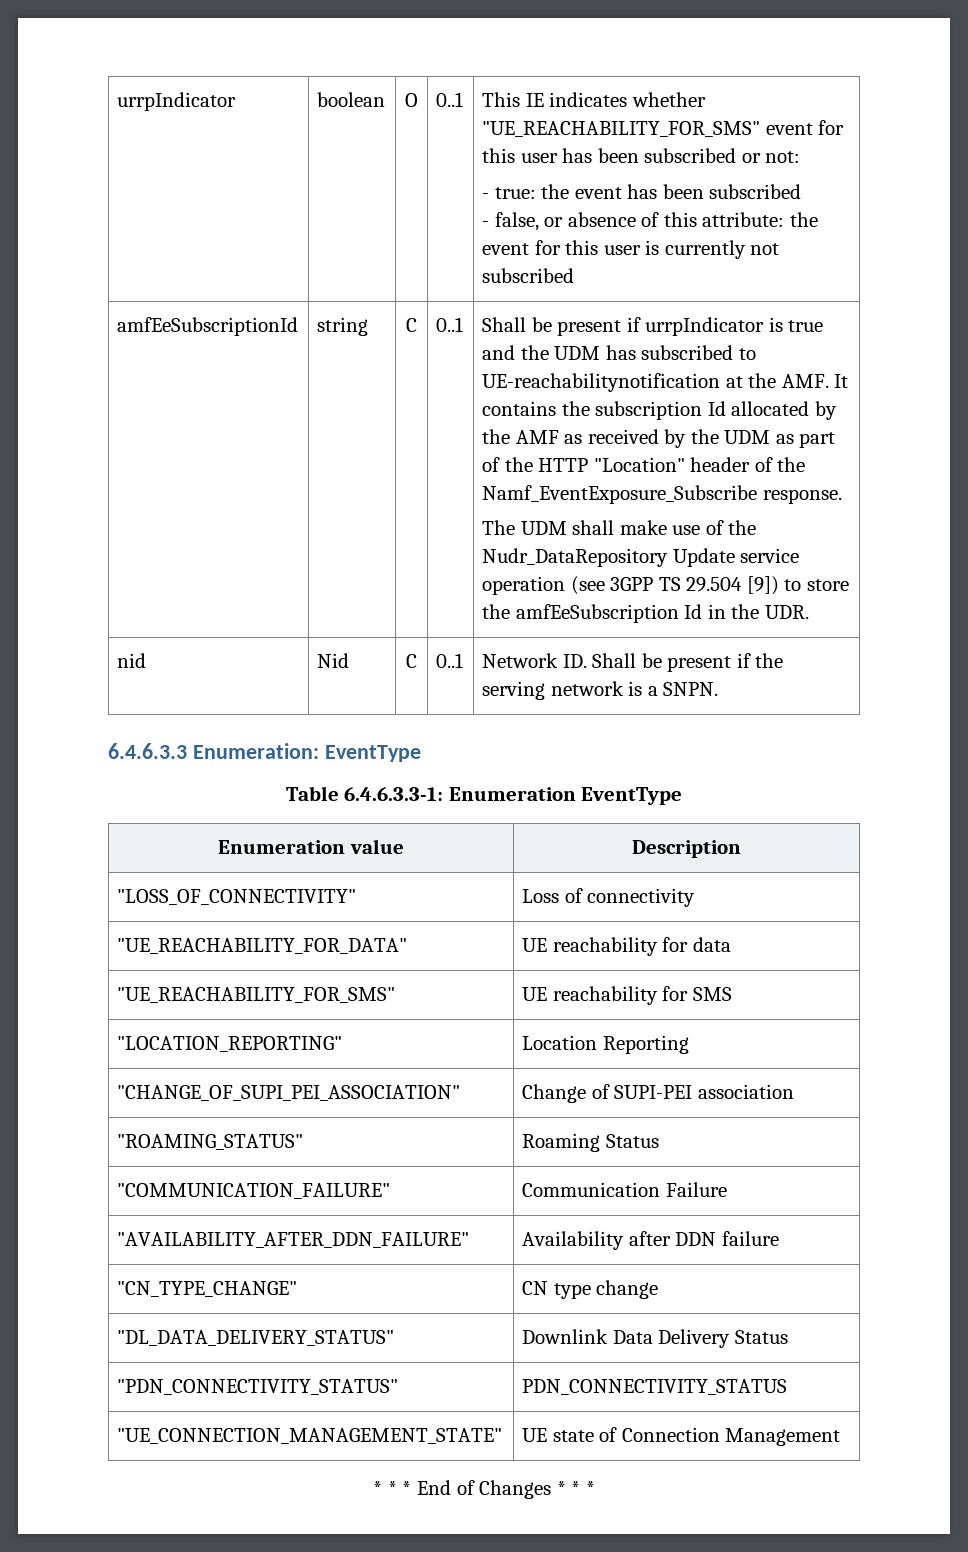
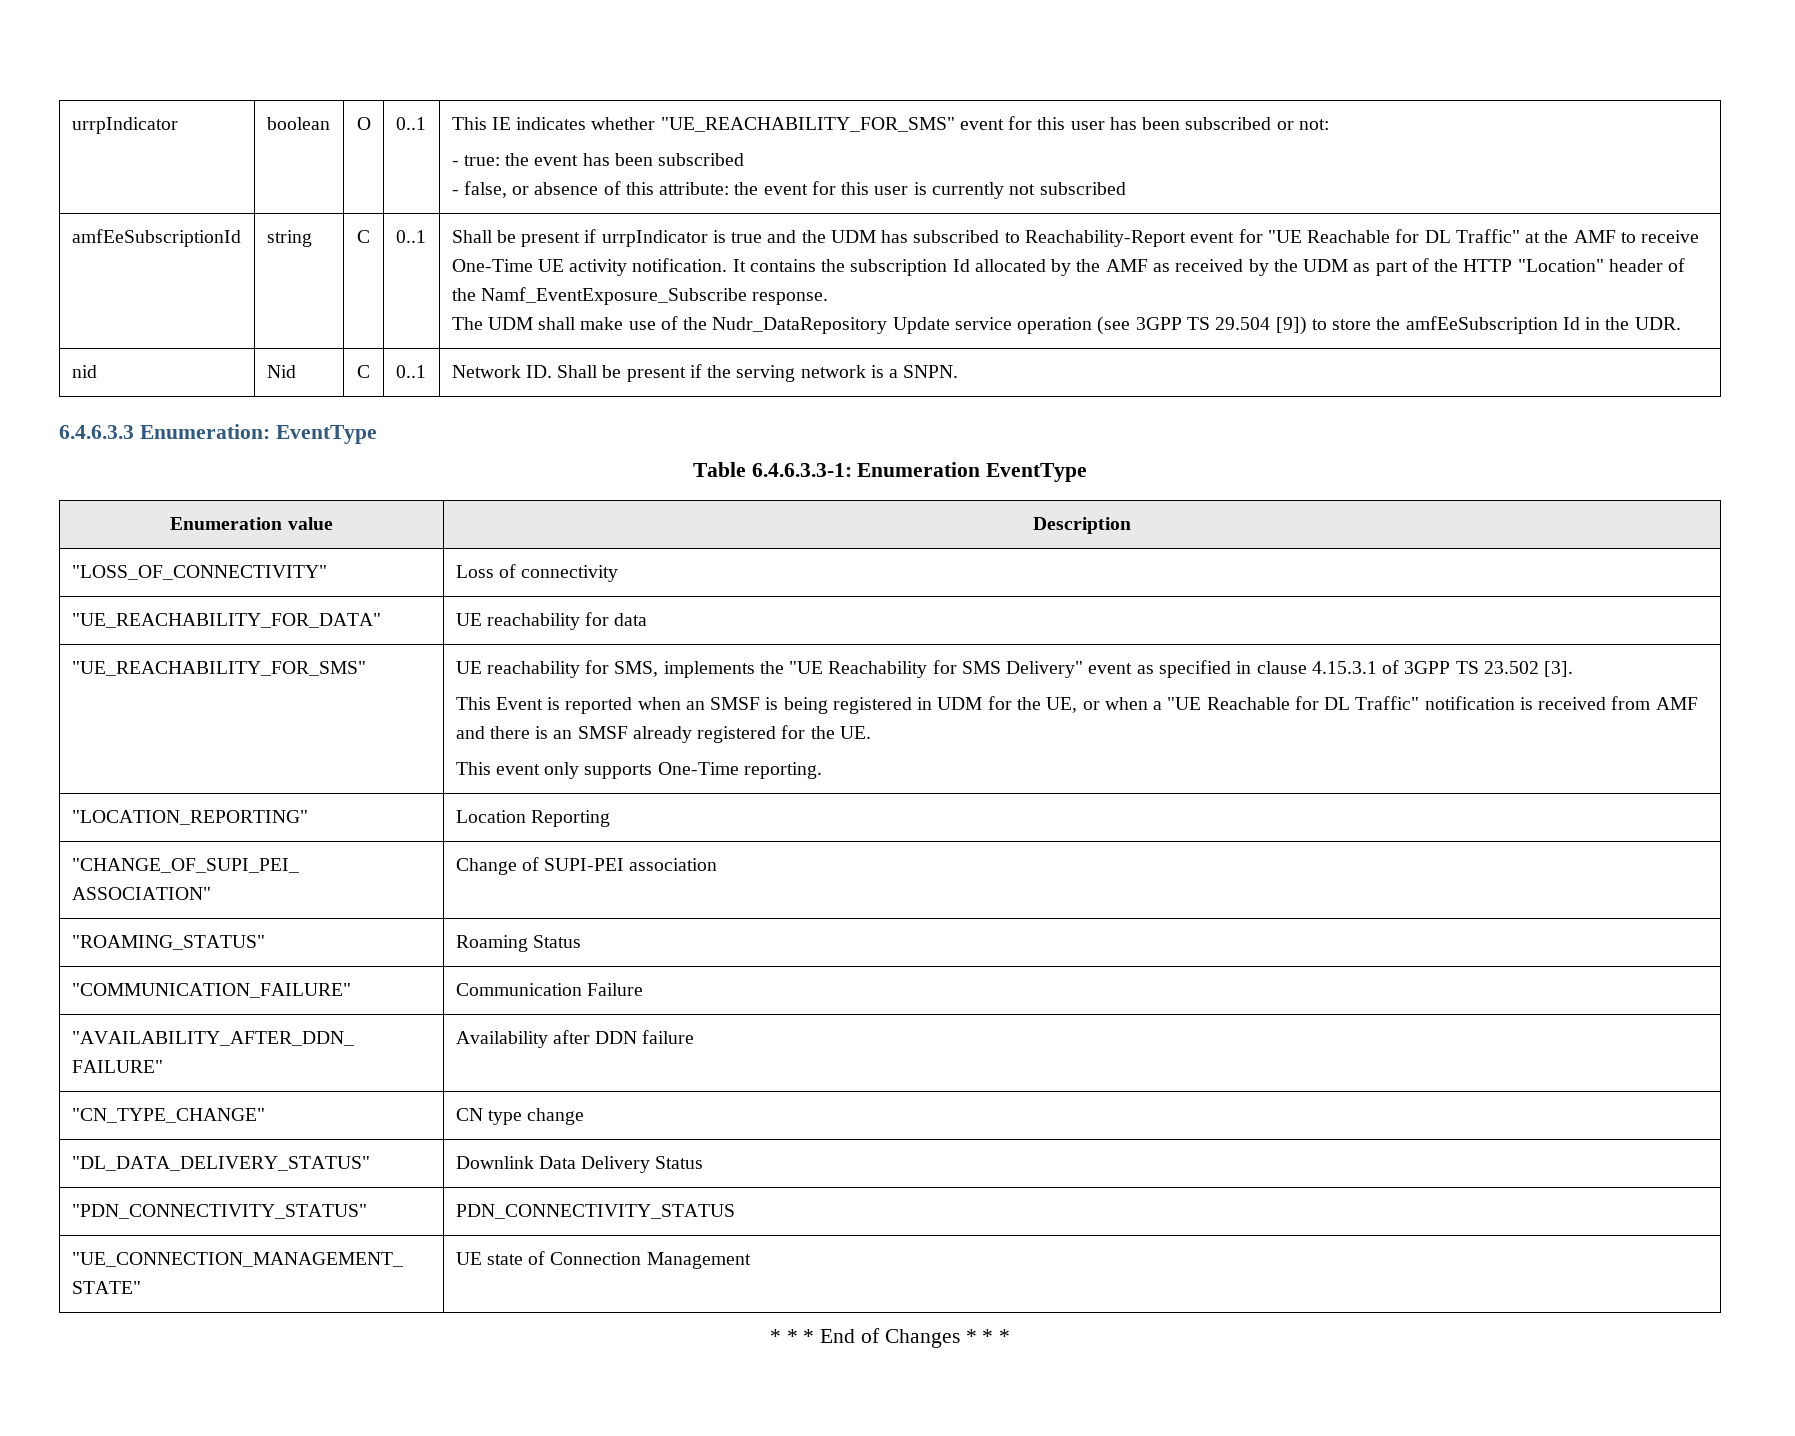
[482,373,829,392] UE-reachabilitynotification at the AMF. -> [1024,229,1700,247] [451,258,728,276] Reachability-Report event for "UE Reachable for DL Traffic" at the AMF to receive One-Time UE activity notification.
[692,987,732,1001] SMS -> [614,660,1574,678] [455,696,1698,714] [455,725,871,743] [455,762,822,779] SMS, implements the "UE Reachability for SMS Delivery" event as specified in clause 4.15.3.1 of 3GPP TS 23.502 [3]. // This Event is reported when an SMSF is being registered in UDM for the UE, or when a "UE Reachable for DL Traffic" notification is received from AMF and there is an SMSF already registered for the UE. // This event only supports One-Time reporting.

